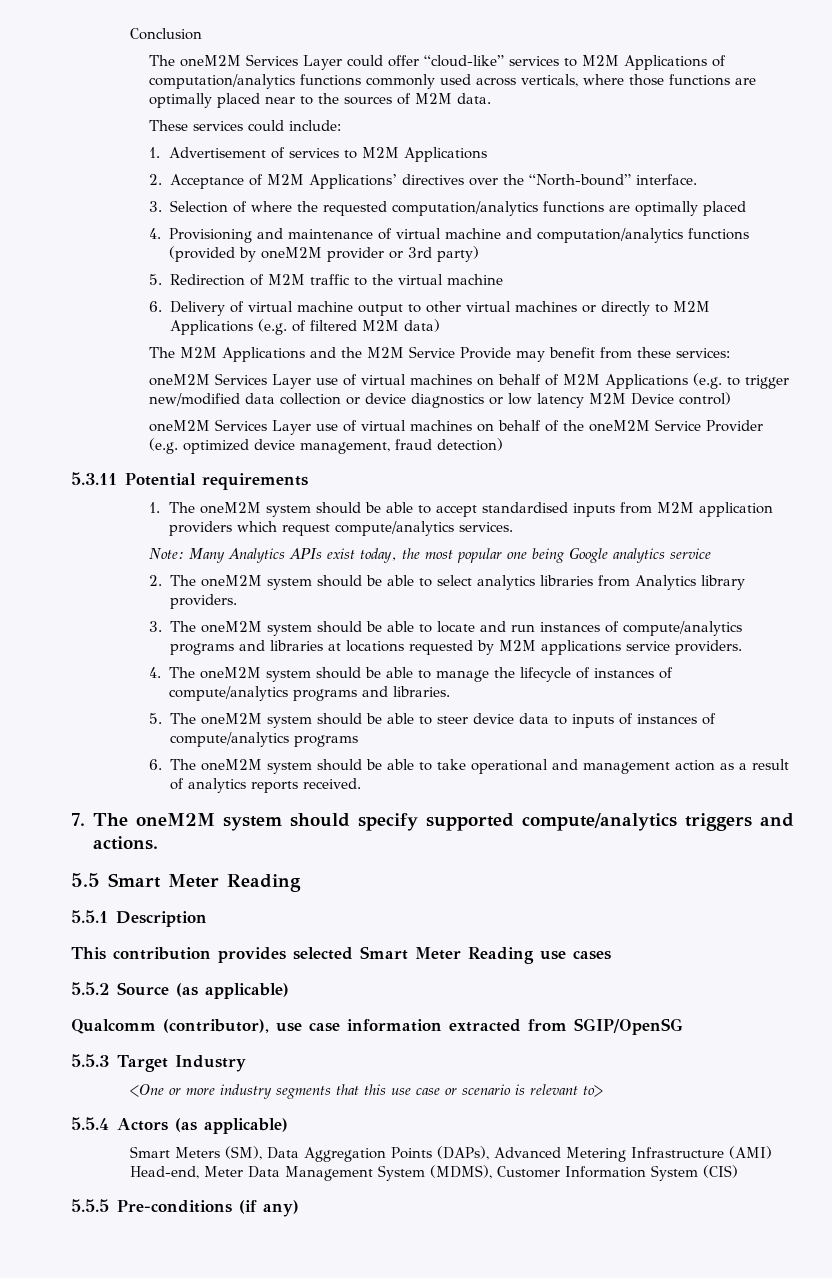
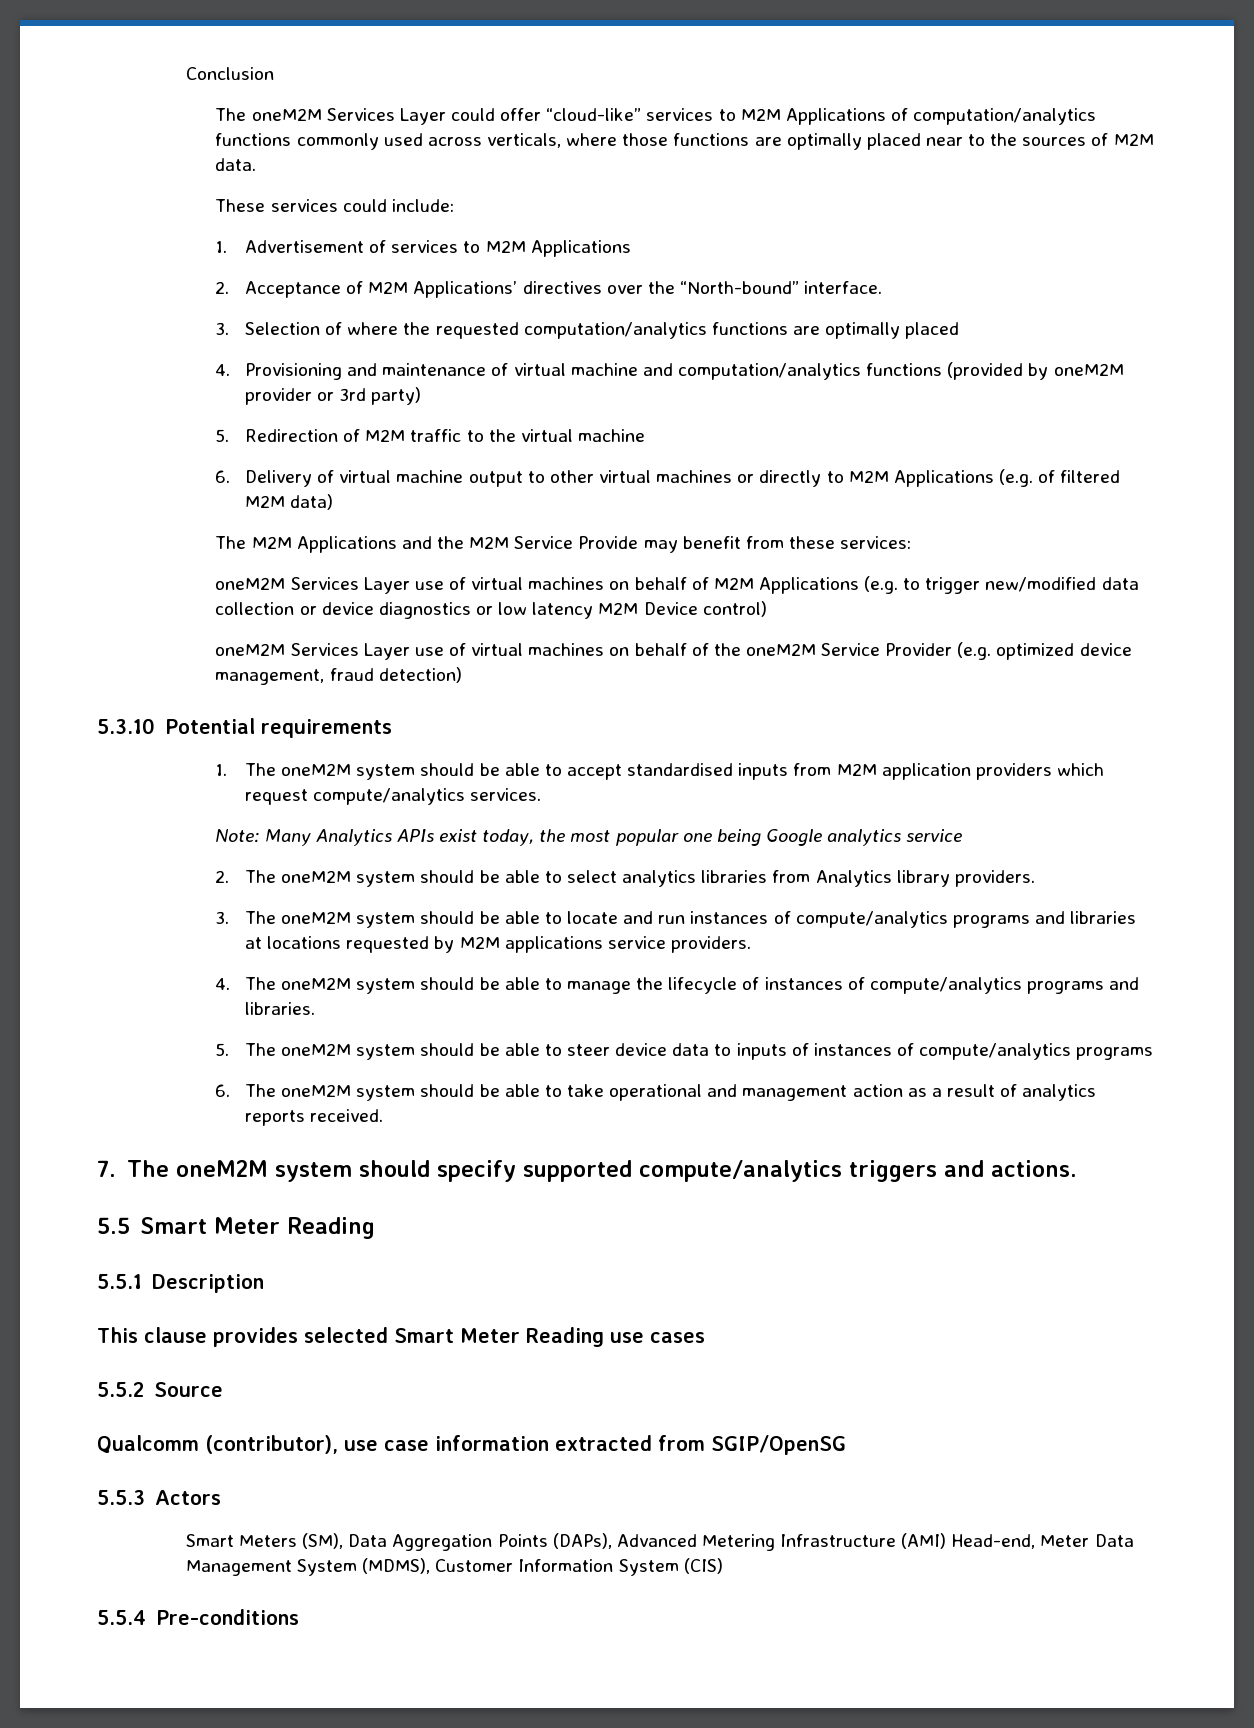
[71,472,117,485] 5.3.11 -> [97,718,155,734] 5.3.10
[113,947,211,960] contribution -> [144,1327,207,1343] clause
[175,983,289,999] (as applicable) -> (223, 1389) none
[116,1055,247,1072] [129,1084,603,1099] [71,1117,109,1130] Target Industry // <One or more industry segments that this use case or scenario is relevant to> // 5.5.4 -> (145, 1497) none
[174,1118,288,1134] (as applicable) -> (221, 1497) none
[71,1199,299,1217] 5.5.5 Pre-conditions (if any) -> [97,1609,299,1625] 5.5.4 Pre-conditions

